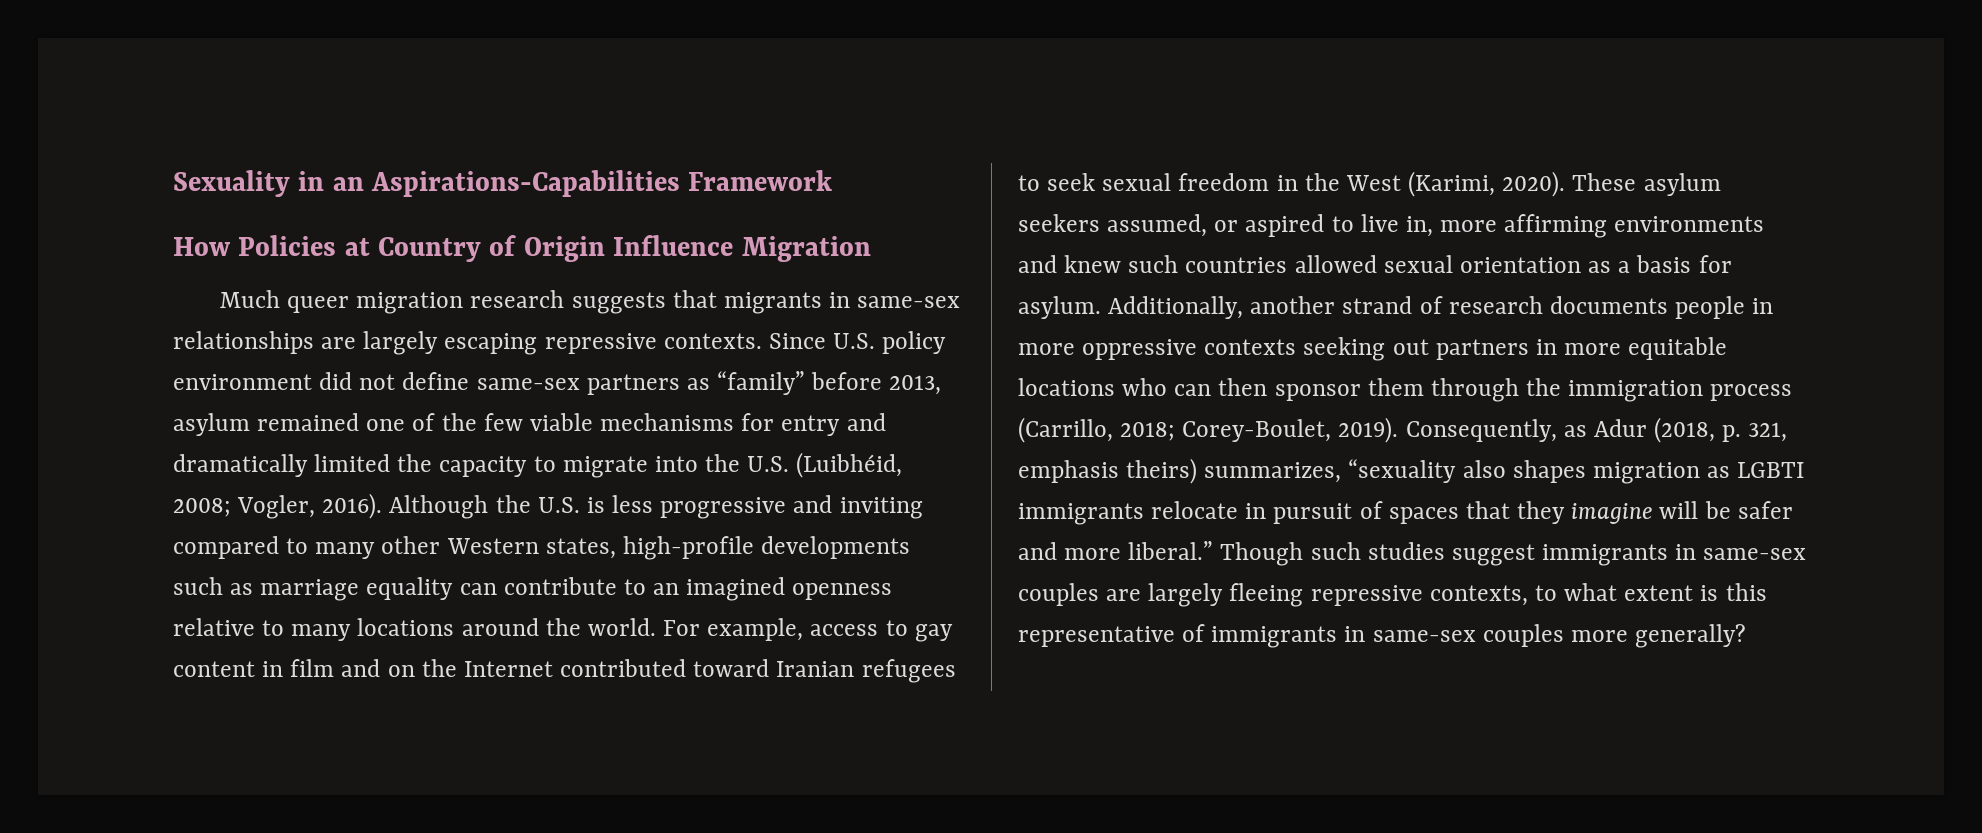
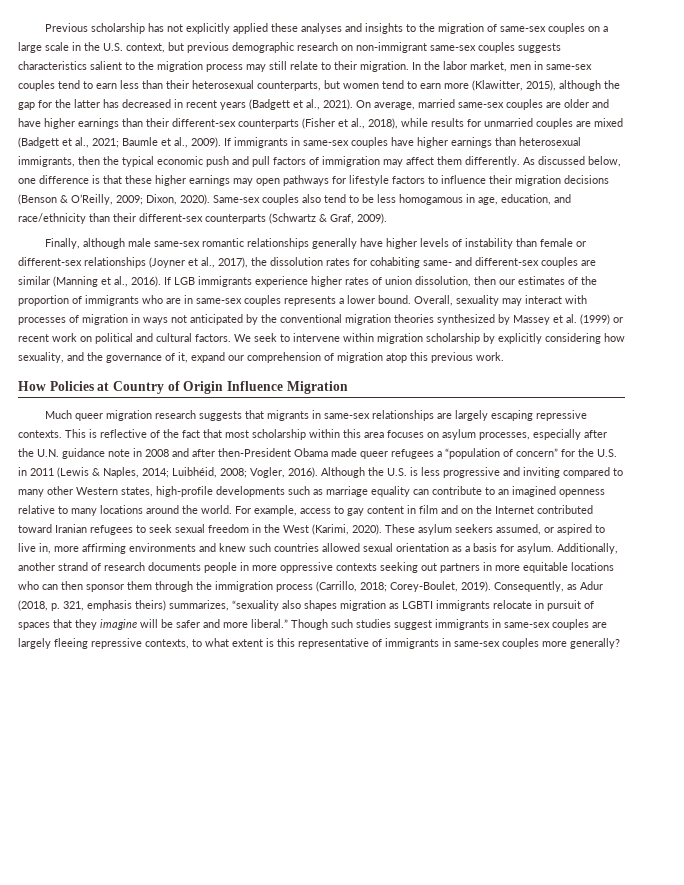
[173,170,833,197] Sexuality in an Aspirations-Capabilities Framework -> [45,23,609,34] [18,42,561,53] [18,61,592,72] [18,80,620,91] [18,99,609,110] [18,118,623,129] [18,137,581,148] [18,156,621,167] [18,175,609,186] [18,194,571,205] [18,213,387,224] [45,238,587,249] [18,257,596,268] [18,276,597,287] [18,295,587,306] [18,314,623,325] [18,333,625,344] [18,352,504,363] Previous scholarship has not explicitly applied these analyses and insights to the migration of same-sex couples on a large scale in the U.S. context, but previous demographic research on non-immigrant same-sex couples suggests characteristics salient to the migration process may still relate to their migration. In the labor market, men in same-sex couples tend to earn less than their heterosexual counterparts, but women tend to earn more (Klawitter, 2015), although the gap for the latter has decreased in recent years (Badgett et al., 2021). On average, married same-sex couples are older and have higher earnings than their different-sex counterparts (Fisher et al., 2018), while results for unmarried couples are mixed (Badgett et al., 2021; Baumle et al., 2009). If immigrants in same-sex couples have higher earnings than heterosexual immigrants, then the typical economic push and pull factors of immigration may affect them differently. As discussed below, one difference is that these higher earnings may open pathways for lifestyle factors to influence their migration decisions (Benson & O’Reilly, 2009; Dixon, 2020). Same-sex couples also tend to be less homogamous in age, education, and race/ethnicity than their different-sex counterparts (Schwartz & Graf, 2009). // Finally, although male same-sex romantic relationships generally have higher levels of instability than female or different-sex relationships (Joyner et al., 2017), the dissolution rates for cohabiting same- and different-sex couples are similar (Manning et al., 2016). If LGB immigrants experience higher rates of union dissolution, then our estimates of the proportion of immigrants who are in same-sex couples represents a lower bound. Overall, sexuality may interact with processes of migration in ways not anticipated by the conventional migration theories synthesized by Massey et al. (1999) or recent work on political and cultural factors. We seek to intervene within migration scholarship by explicitly considering how sexuality, and the governance of it, expand our comprehension of migration atop this previous work.
[768,331,947,354] [173,371,942,395] [173,413,886,436] [173,452,903,478] Since U.S. policy environment did not define same-sex partners as “family” before 2013, asylum remained one of the few viable mechanisms for entry and dramatically limited the capacity to migrate into the U.S. (Luibhéid, -> [65,429,607,440] [18,448,617,459] [18,467,217,478] This is reflective of the fact that most scholarship within this area focuses on asylum processes, especially after the U.N. guidance note in 2008 and after then-President Obama made queer refugees a “population of concern” for the U.S. in 2011 (Lewis & Naples, 2014; Luibhéid,

